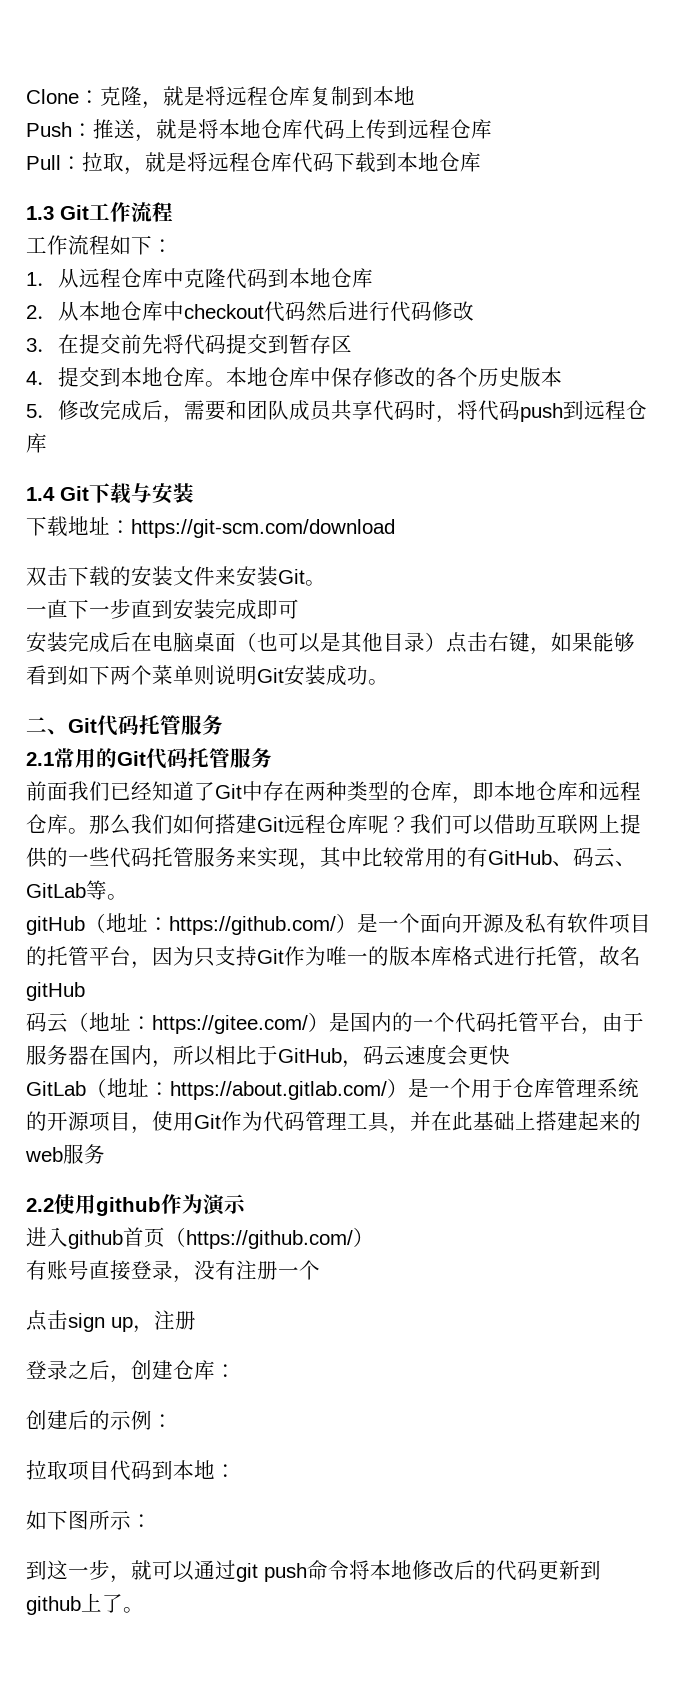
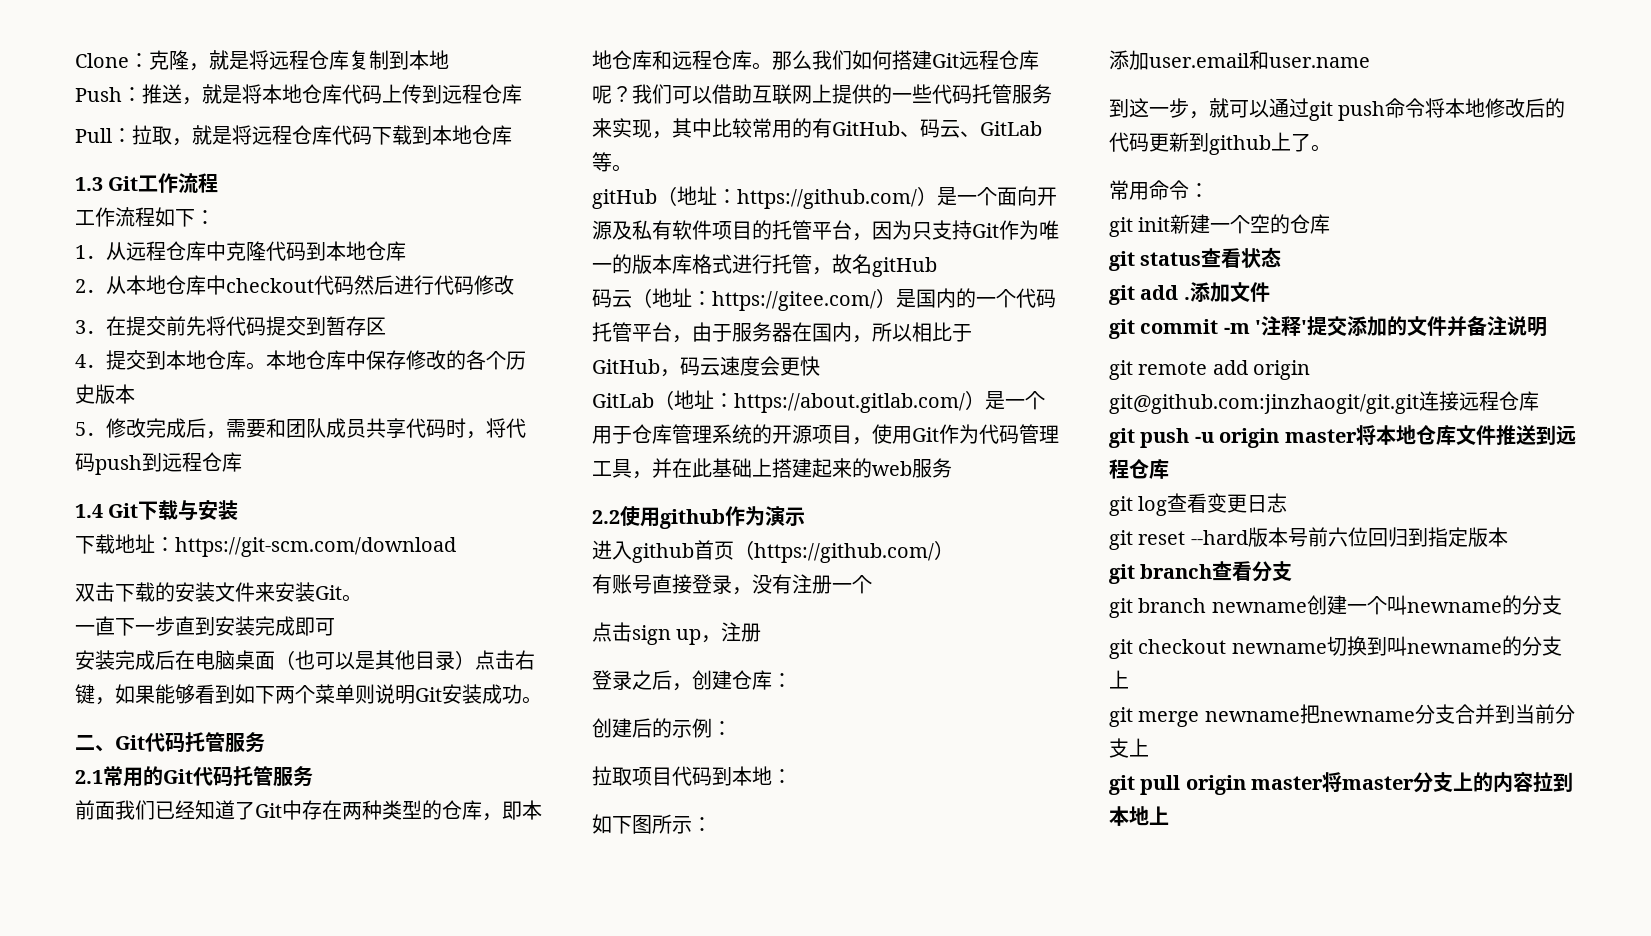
(152, 1521) none -> [1109,50,1370,70] // 添加user.email和user.name
(144, 1610) none -> [1109,180,1209,200] [1109,214,1331,237] [1109,247,1282,271] [1109,282,1270,305] [1109,316,1548,339] [1109,360,1311,380] [1109,391,1539,414] [1109,425,1576,448] [1109,459,1169,479] [1109,493,1288,516] [1109,527,1508,550] [1109,561,1293,584] [1109,595,1562,618] [1109,636,1562,659] [1109,670,1129,689] [1109,704,1575,727] [1109,738,1149,758] [1109,772,1574,795] [1109,806,1169,826] // 常用命令： // git init新建一个空的仓库 // git status查看状态 // git add .添加文件 // git commit -m '注释'提交添加的文件并备注说明 // git remote add origin git@github.com:jinzhaogit/git.git连接远程仓库 // git push -u origin master将本地仓库文件推送到远程仓库 // git log查看变更日志 // git reset --hard版本号前六位回归到指定版本 // git branch查看分支 // git branch newname创建一个叫newname的分支 // git checkout newname切换到叫newname的分支上 // git merge newname把newname分支合并到当前分支上 // git pull origin master将master分支上的内容拉到本地上

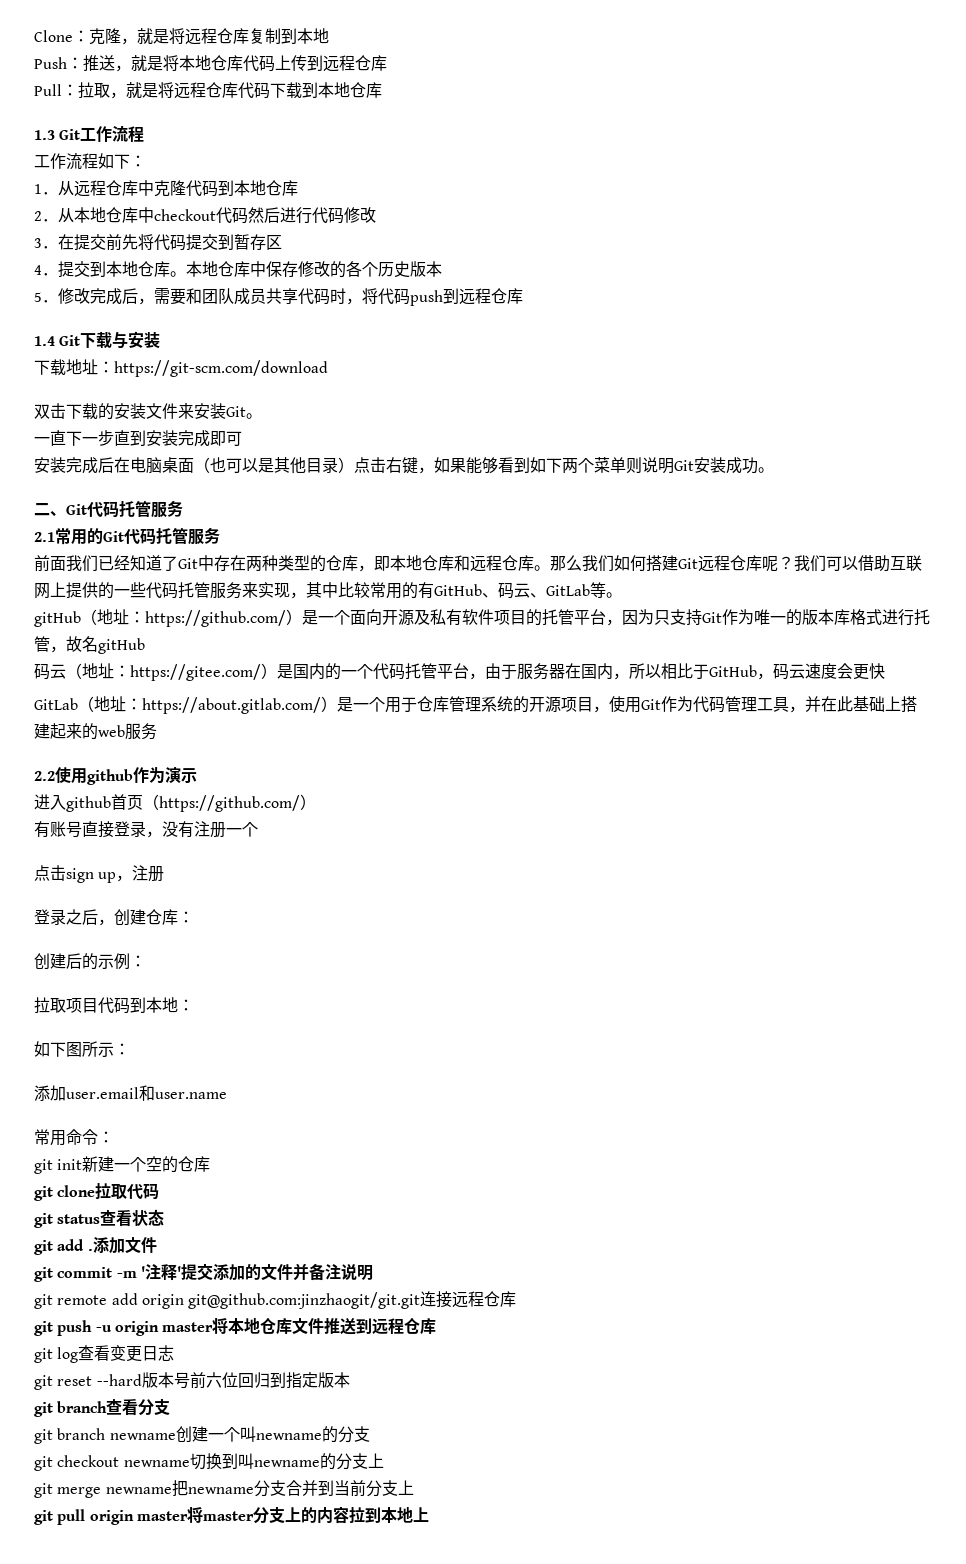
[1109,98,1566,121] [1109,132,1331,155] // 到这一步，就可以通过git push命令将本地修改后的代码更新到github上了。 -> (227, 1095) none
(1331, 224) none -> [34,1183,160,1201] // git clone拉取代码

